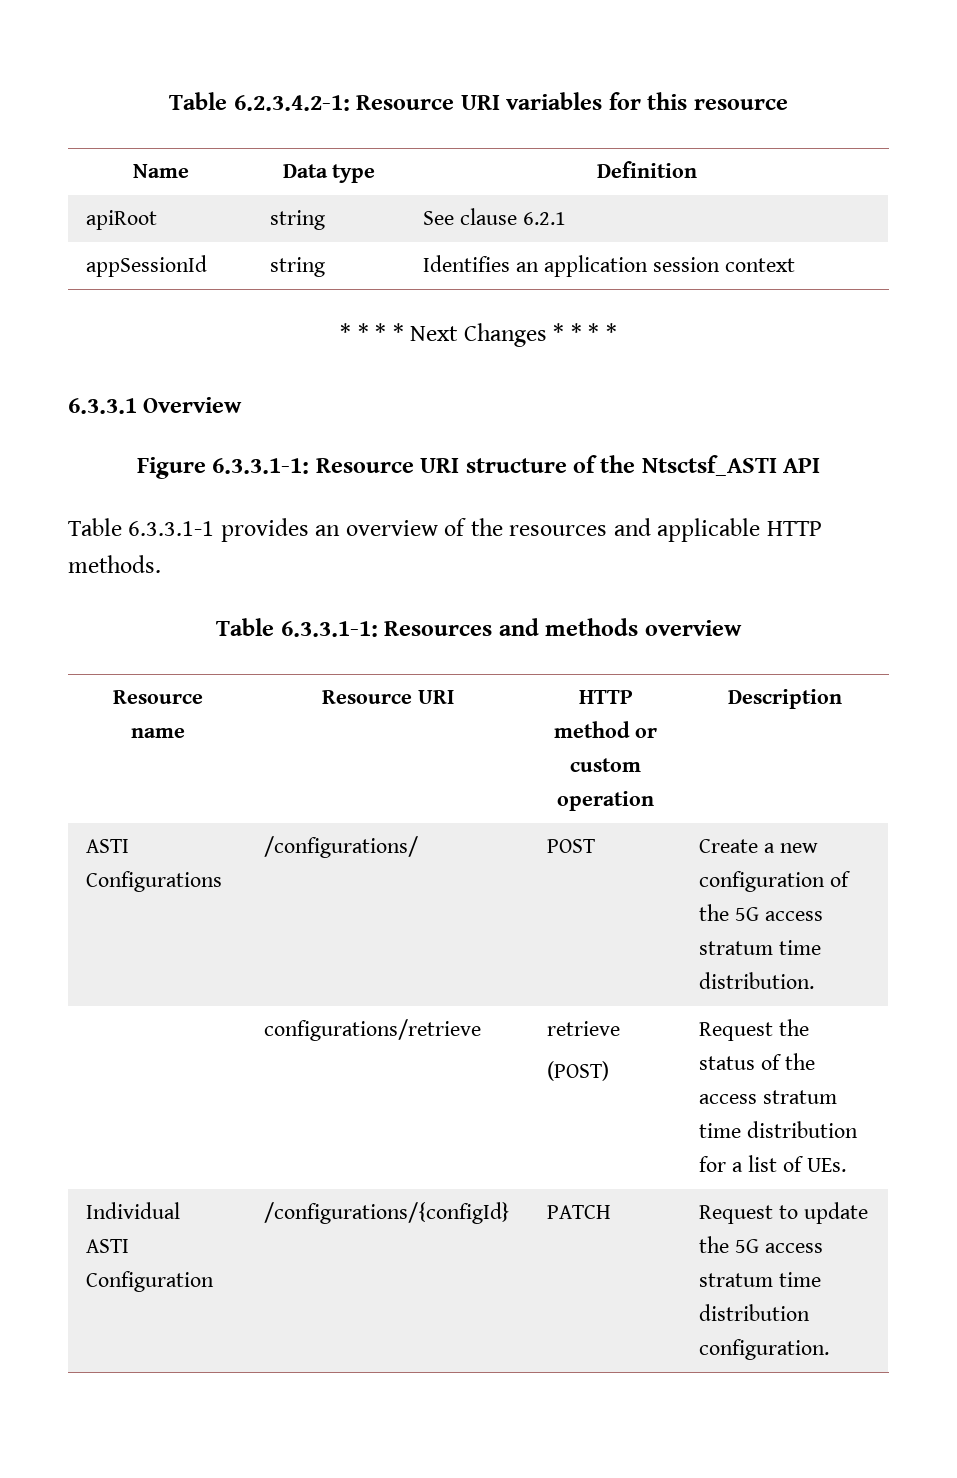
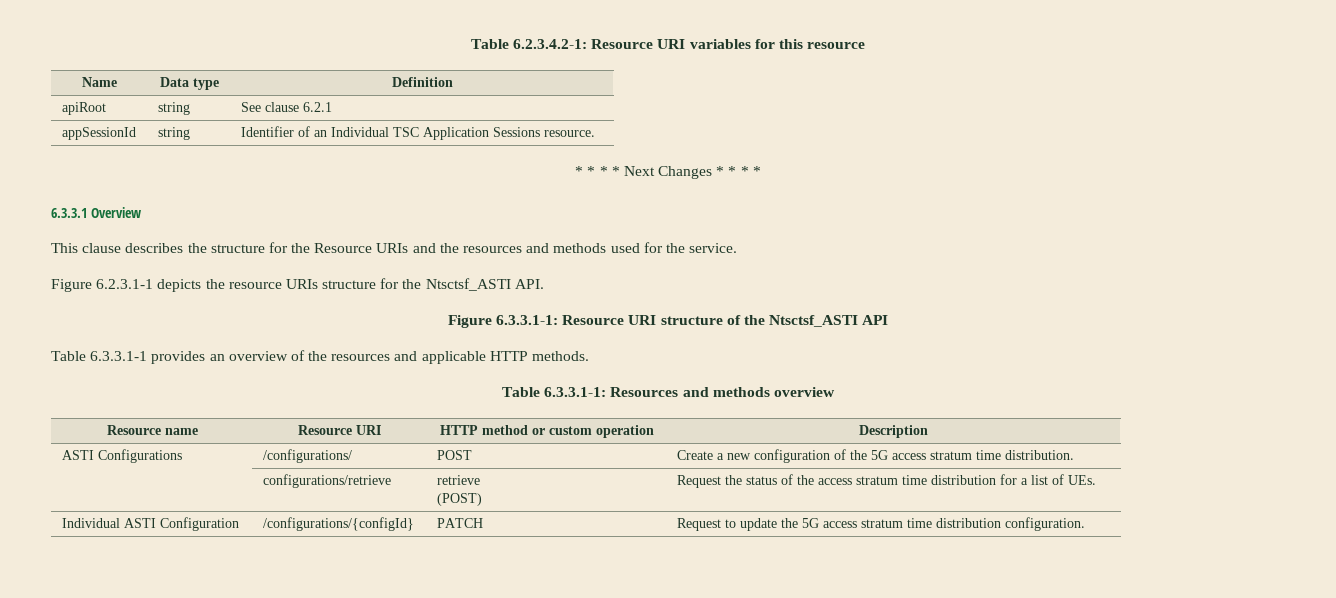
[423,255,795,277] Identifies an application session context -> [240,126,595,140] Identifier of an Individual TSC Application Sessions resource.
(243, 405) none -> [51,242,738,253] [51,278,544,292] // This clause describes the structure for the Resource URIs and the resources and methods used for the service. // Figure 6.2.3.1-1 depicts the resource URIs structure for the Ntsctsf_ASTI API.

